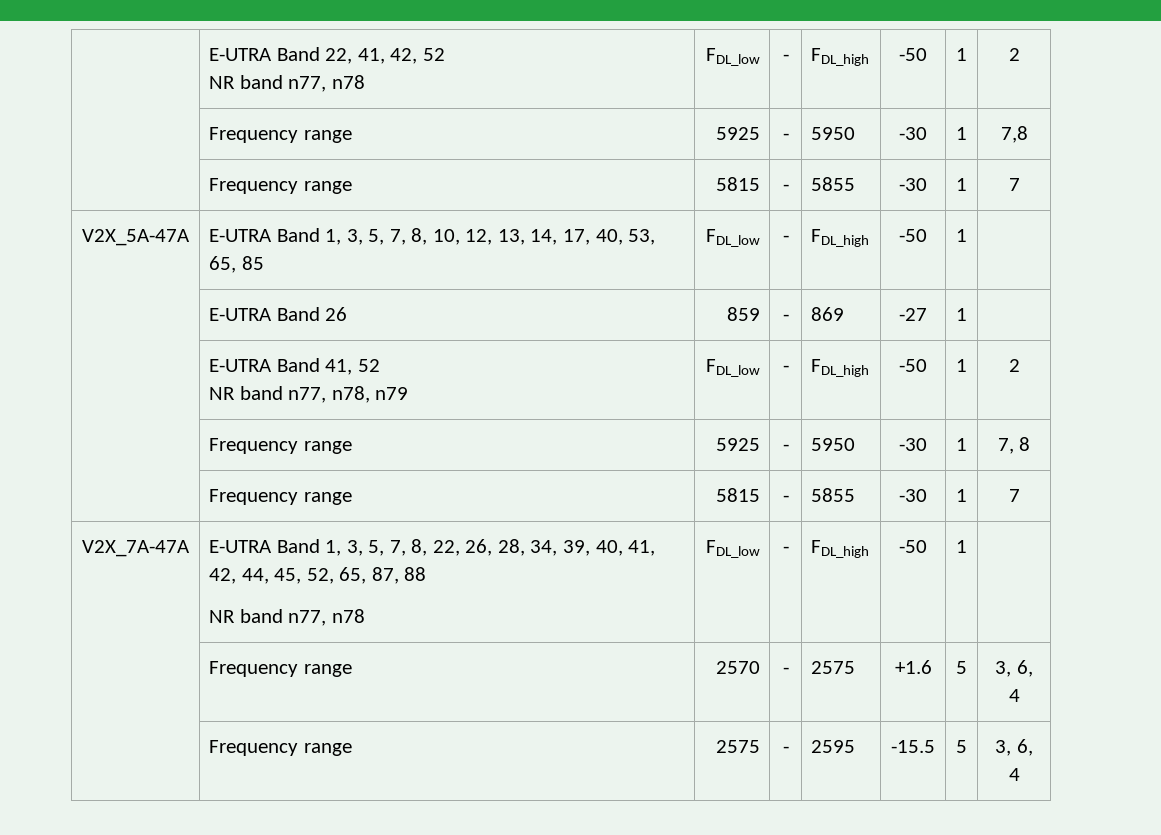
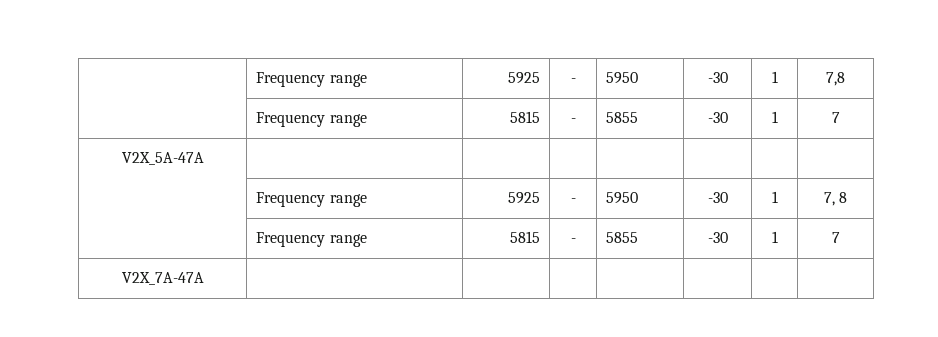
[209,47,445,64] [209,75,365,92] [705,48,760,66] [782,54,789,61] [811,48,870,66] [899,48,927,61] [956,48,967,61] [1008,48,1020,61] | E-UTRA Band 22, 41, 42, 52 // NR band n77, n78 | FDL_low | - | FDL_high | -50 | 1 | 2 // -> (256, 79) none
[209,228,656,245] [209,256,264,273] [705,229,760,247] [782,235,789,242] [811,229,870,247] [899,229,927,242] [956,229,967,242] [209,307,348,321] [726,307,760,321] [782,314,789,321] [811,307,845,321] [899,308,927,321] [956,308,967,321] [209,358,380,375] [209,386,409,403] [705,359,760,377] [782,365,789,372] [811,359,870,377] [899,359,927,372] [956,359,967,372] [1008,359,1020,372] E-UTRA Band 1, 3, 5, 7, 8, 10, 12, 13, 14, 17, 40, 53, 65, 85 | FDL_low | - | FDL_high | -50 | 1 | // | E-UTRA Band 26 | 859 | - | 869 | -27 | 1 | // | E-UTRA Band 41, 52 // NR band n77, n78, n79 | FDL_low | - | FDL_high | -50 | 1 | 2 -> (204, 158) | | | | | |
[209,539,656,556] [209,567,427,584] [209,609,365,626] [705,540,760,558] [782,546,789,553] [811,540,870,558] [899,540,927,553] [956,540,967,553] [209,661,352,677] [715,661,760,674] [782,667,789,674] [811,661,856,674] [894,660,932,674] [956,661,967,674] [995,660,1033,677] [1008,689,1020,702] [209,740,352,756] [715,740,760,753] [782,746,789,753] [811,740,856,753] [891,740,935,753] [956,740,967,753] [995,739,1033,756] [1008,768,1020,781] E-UTRA Band 1, 3, 5, 7, 8, 22, 26, 28, 34, 39, 40, 41, 42, 44, 45, 52, 65, 87, 88 // NR band n77, n78 | FDL_low | - | FDL_high | -50 | 1 | // | Frequency range | 2570 | - | 2575 | +1.6 | 5 | 3, 6, 4 // | Frequency range | 2575 | - | 2595 | -15.5 | 5 | 3, 6, 4 -> (204, 278) | | | | | |

